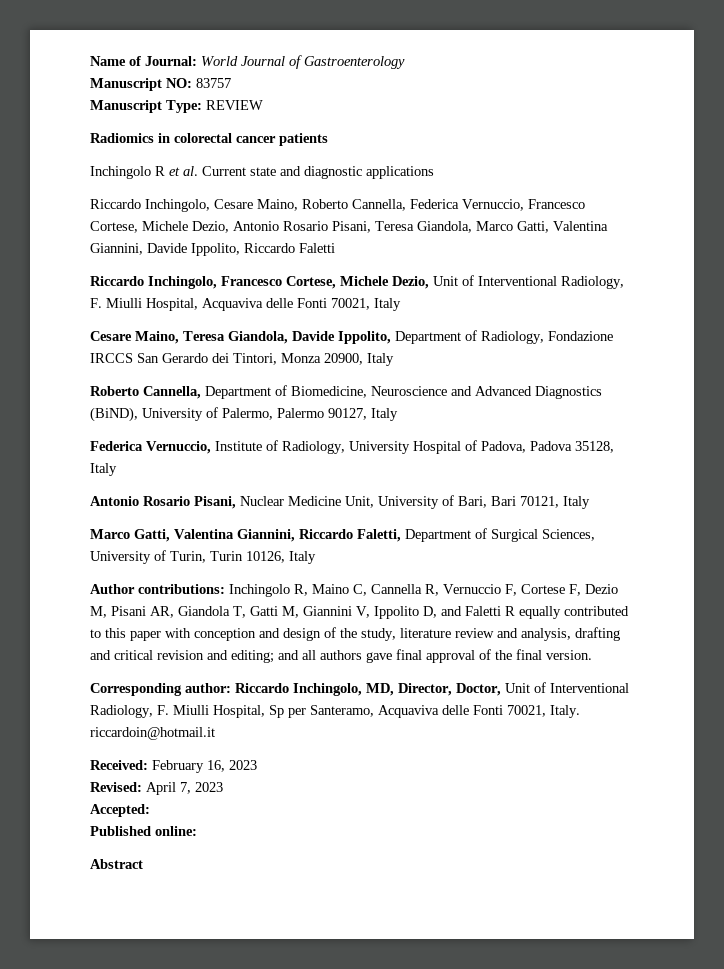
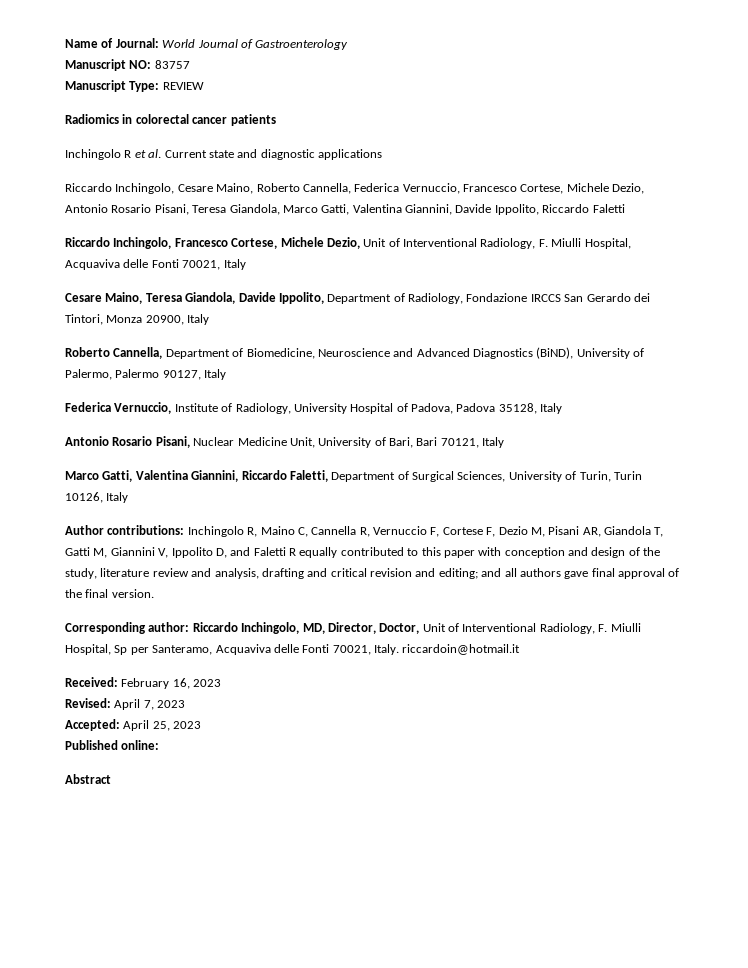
(150, 810) none -> [123,720,202,731] April 25, 2023

